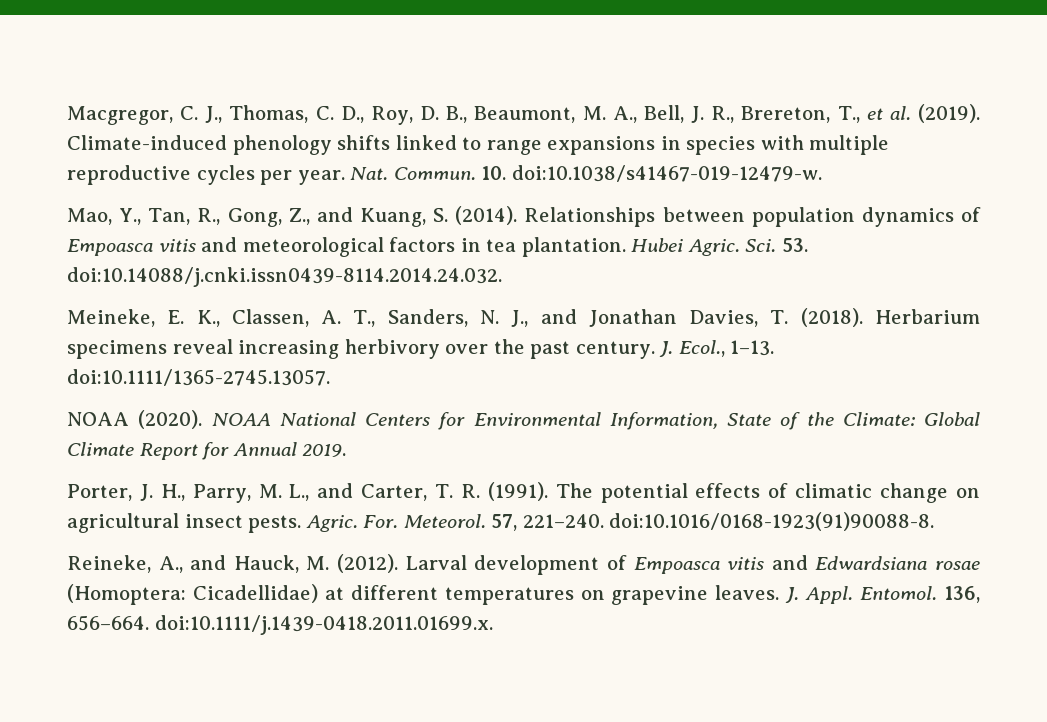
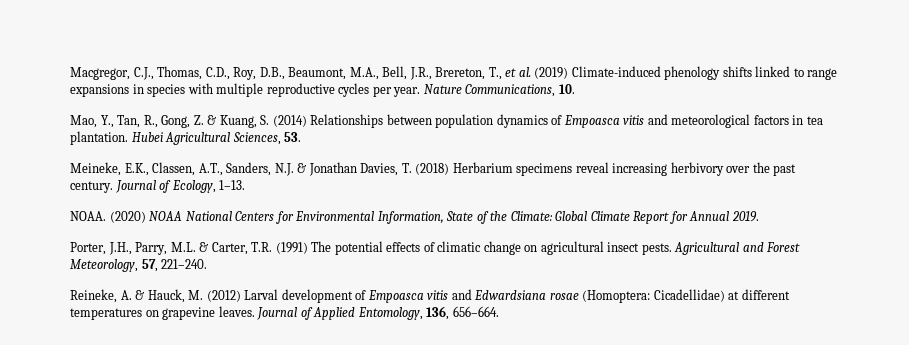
[180,105,735,125] C. J., Thomas, C. D., Roy, D. B., Beaumont, M. A., Bell, J. R., -> [133,66,432,80] C.J., Thomas, C.D., Roy, D.B., Beaumont, M.A., Bell, J.R.,
[917,104,980,123] (2019). -> [534,67,569,79] (2019)
[350,167,476,180] Nat. Commun. -> [423,84,556,97] Nature Communications,
[511,165,822,182] doi:10.1038/s41467-019-12479-w. -> (575, 89) none
[288,207,353,225] Z., and -> [193,115,217,125] Z. &
[455,206,518,225] (2014). -> [272,115,307,127] (2014)
[687,239,777,256] Agric. Sci. -> [165,132,281,145] Agricultural Sciences,
[67,267,502,287] doi:10.14088/j.cnki.issn0439-8114.2014.24.032. -> (302, 137) none
[167,309,577,327] E. K., Classen, A. T., Sanders, N. J., and -> [124,162,307,176] E.K., Classen, A.T., Sanders, N.J. &
[800,308,863,327] (2018). -> [415,163,450,175] (2018)
[659,340,775,357] [67,369,330,386] [67,410,203,429] J. Ecol., 1–13. doi:10.1111/1365-2745.13057. // NOAA (2020). -> [115,180,246,193] [70,211,146,223] Journal of Ecology, 1–13. // NOAA. (2020)
[139,482,548,503] J. H., Parry, M. L., and Carter, T. R. (1991). -> [108,242,308,255] J.H., Parry, M.L. & Carter, T.R. (1991)
[305,514,486,532] Agric. For. Meteorol. -> [674,242,801,255] [70,259,138,272] Agricultural and Forest Meteorology,
[609,512,935,531] doi:10.1016/0168-1923(91)90088-8. -> (208, 264) none
[158,555,227,573] A., and -> [120,290,145,300] A. &
[337,554,399,573] (2012). -> [206,290,241,302] (2012)
[785,586,938,604] J. Appl. Entomol. -> [257,307,423,320] Journal of Applied Entomology,
[154,615,493,635] doi:10.1111/j.1439-0418.2011.01699.x. -> (499, 311) none

